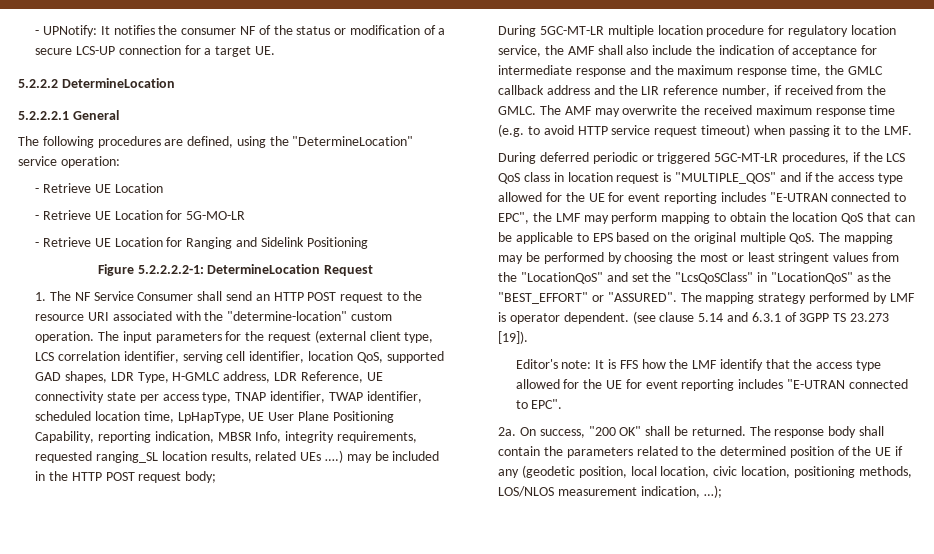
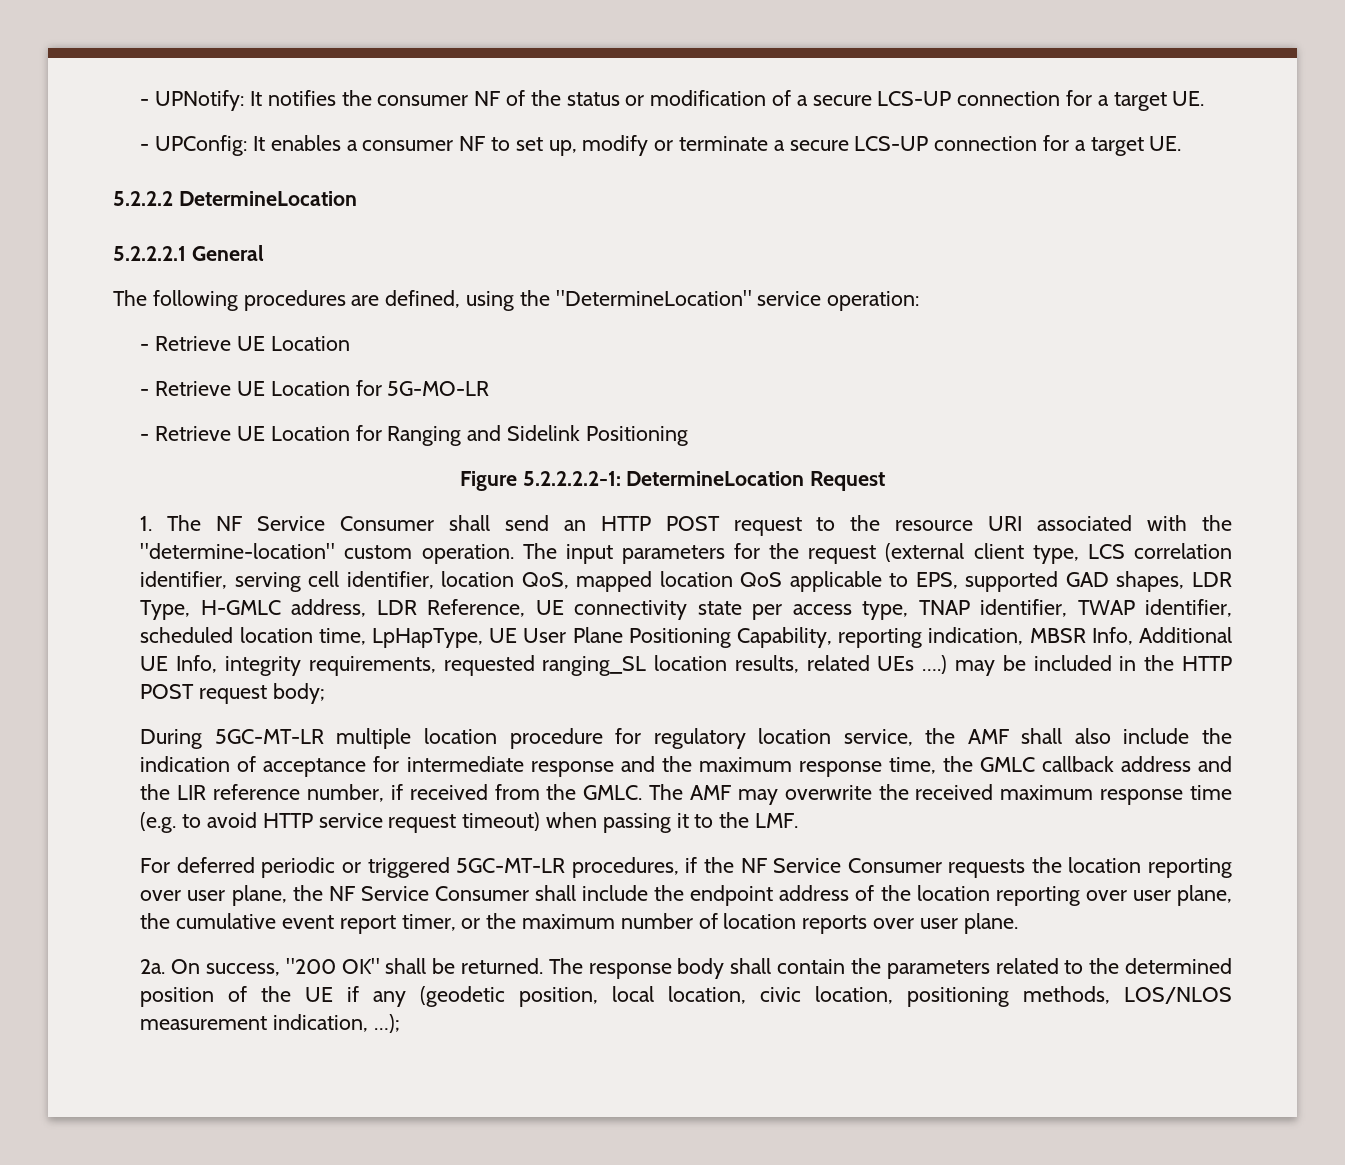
(276, 50) none -> [140,135,1182,156] // - UPConfig: It enables a consumer NF to set up, modify or terminate a secure LCS-UP connection for a target UE.
(383, 357) none -> [576,571,958,592] mapped location QoS applicable to EPS,
(282, 437) none -> [1139,627,1232,643] [140,655,218,673] Additional UE Info,
[498,152,537,164] During -> [140,858,171,873] For
[886,153,906,162] [498,172,903,184] [498,192,907,204] [498,212,915,224] [498,232,893,244] [498,252,899,264] [498,272,892,284] [498,292,915,304] [498,311,889,324] [498,331,529,344] [515,359,882,371] [515,379,908,391] [515,399,563,409] LCS QoS class in location request is "MULTIPLE_QOS" and if the access type allowed for the UE for event reporting includes "E-UTRAN connected to EPC", the LMF may perform mapping to obtain the location QoS that can be applicable to EPS based on the original multiple QoS. The mapping may be performed by choosing the most or least stringent values from the "LocationQoS" and set the "LcsQoSClass" in "LocationQoS" as the "BEST_EFFORT" or "ASSURED". The mapping strategy performed by LMF is operator dependent. (see clause 5.14 and 6.3.1 of 3GPP TS 23.273 [19]). // Editor's note: It is FFS how the LMF identify that the access type allowed for the UE for event reporting includes "E-UTRAN connected to EPC". -> [740,857,1233,878] [140,885,1232,906] [140,913,1018,934] NF Service Consumer requests the location reporting over user plane, the NF Service Consumer shall include the endpoint address of the location reporting over user plane, the cumulative event report timer, or the maximum number of location reports over user plane.

